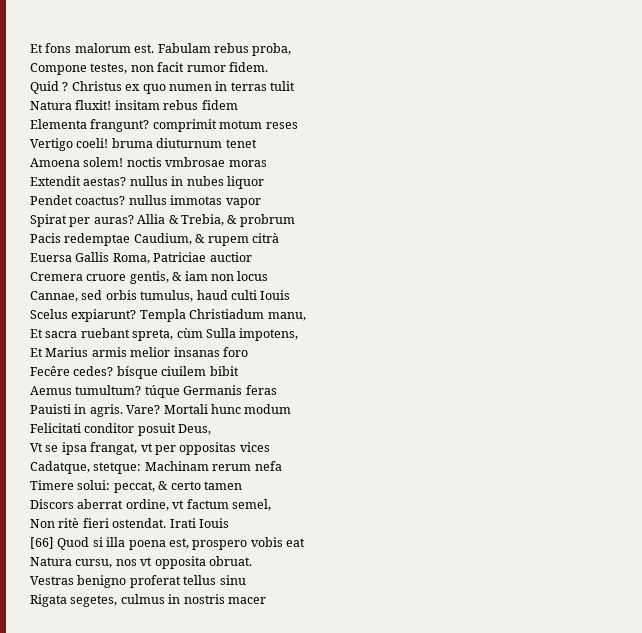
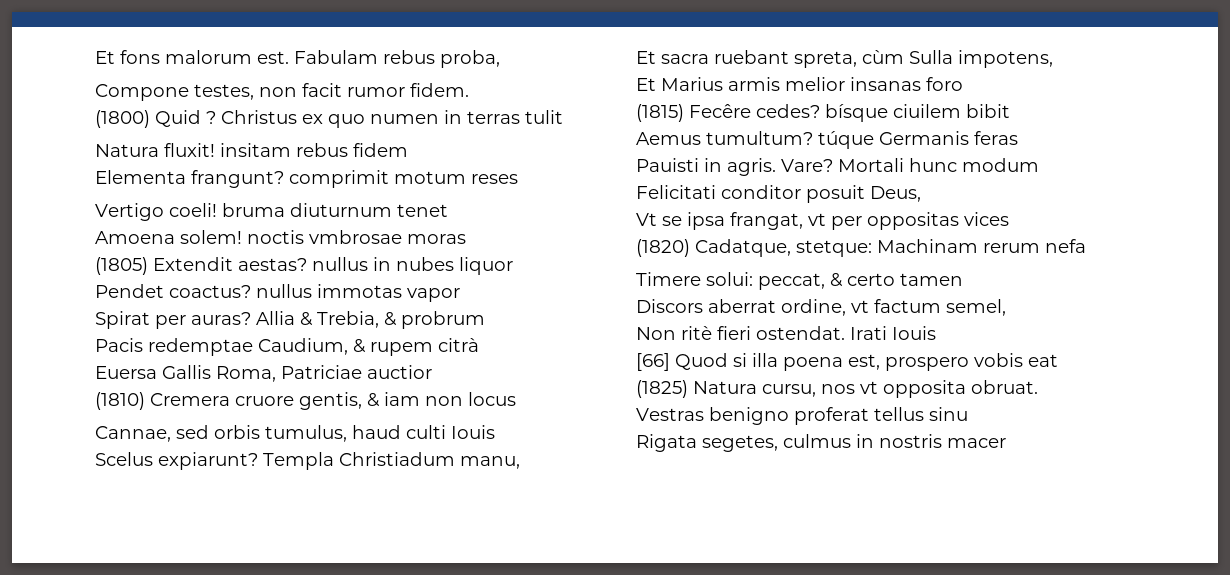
(268, 67) none -> [95,110,150,128] (1800)
(267, 163) none -> [95,257,148,275] (1805)
(252, 257) none -> [95,392,145,410] (1810)
(248, 352) none -> [636,104,684,122] (1815)
(270, 447) none -> [636,239,690,257] (1820)
(305, 542) none -> [636,380,688,398] (1825)

